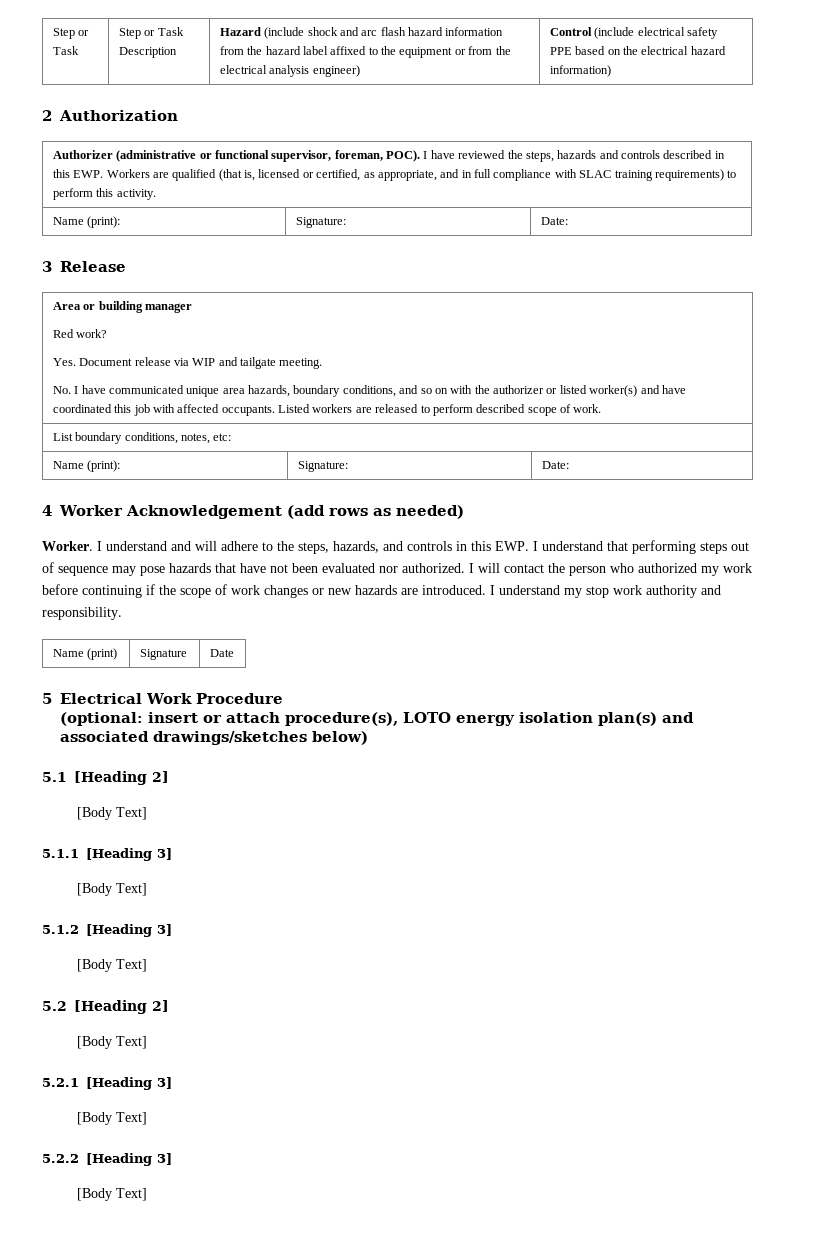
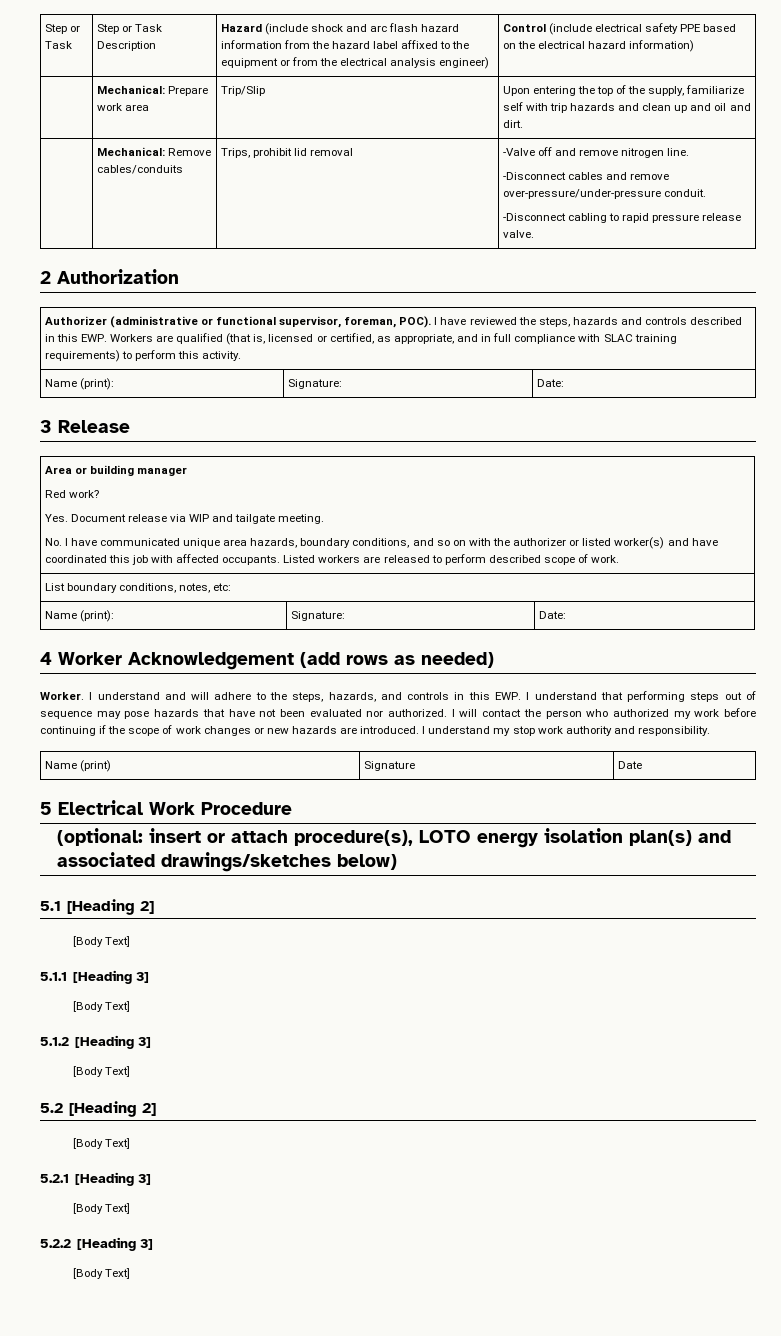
(611, 71) none -> [96,85,208,96] [96,103,149,111] [220,86,265,96] [502,85,745,96] [502,102,751,113] [502,120,523,128] [96,147,211,156] [96,165,183,174] [220,148,353,158] [502,147,690,158] [502,172,669,180] [502,189,706,199] [502,213,742,223] [502,230,534,238] // | Mechanical: Prepare work area | Trip/Slip | Upon entering the top of the supply, familiarize self with trip hazards and clean up and oil and dirt. // | Mechanical: Remove cables/conduits | Trips, prohibit lid removal | -Valve off and remove nitrogen line. // -Disconnect cables and remove over-pressure/under-pressure conduit. // -Disconnect cabling to rapid pressure release valve.

